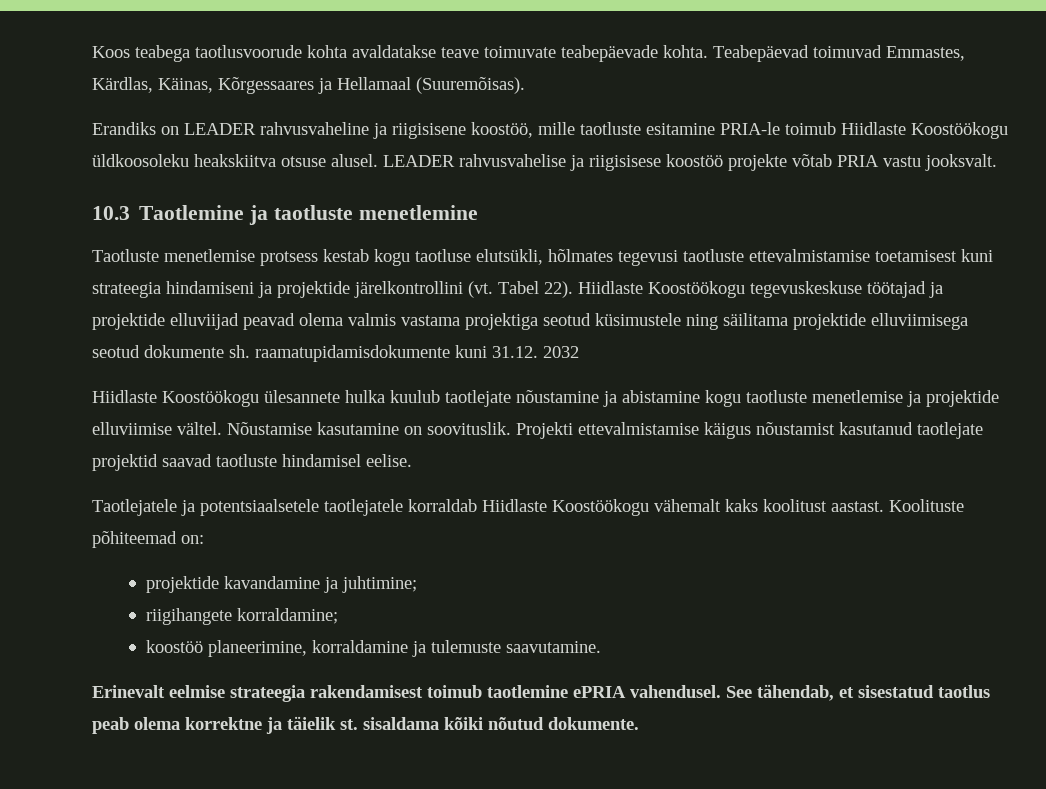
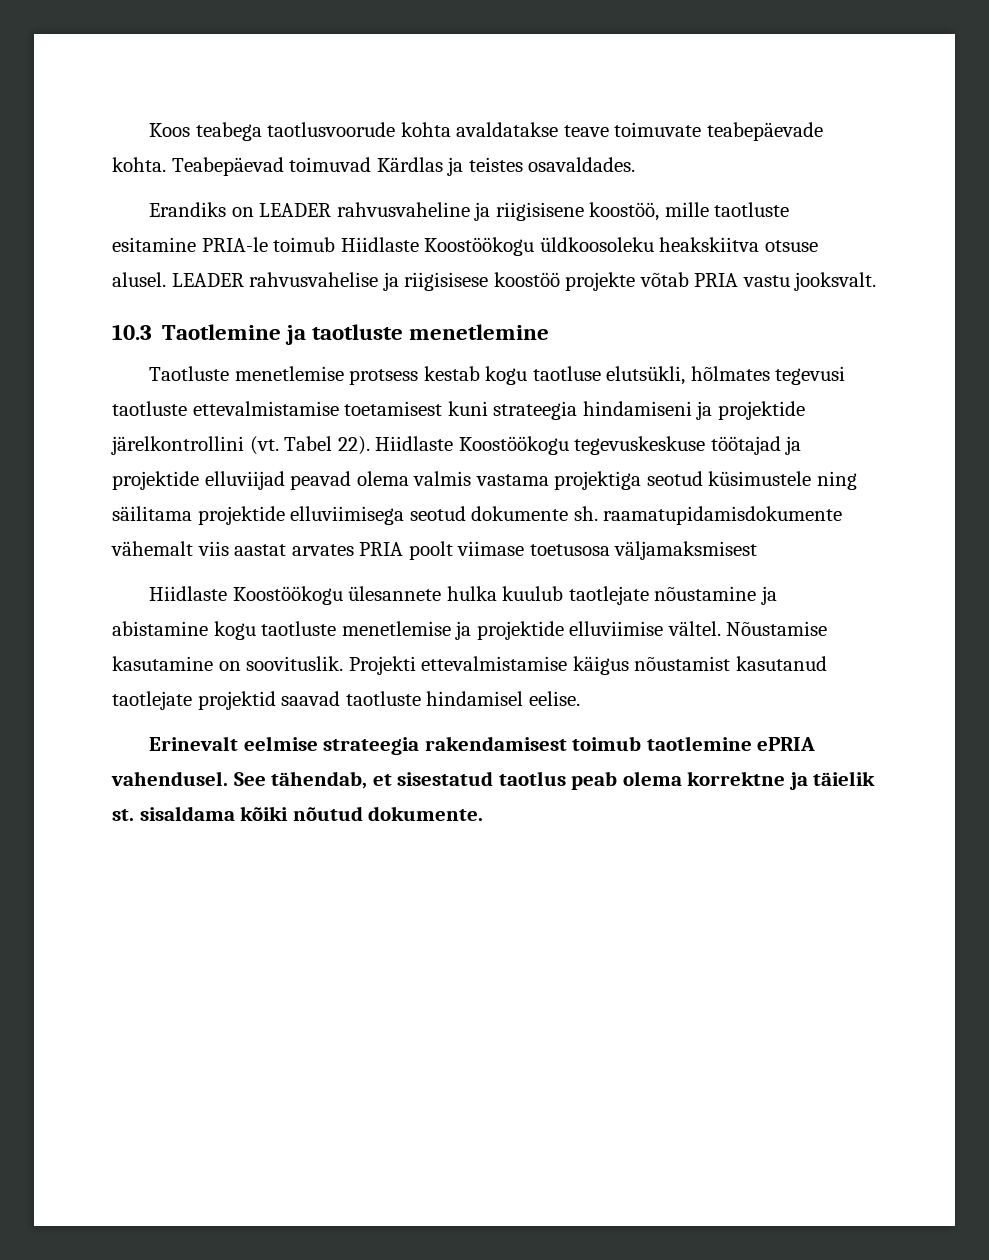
[886,46,965,61] [92,77,525,94] Emmastes, Kärdlas, Käinas, Kõrgessaares ja Hellamaal (Suuremõisas). -> [376,157,636,176] Kärdlas ja teistes osavaldades.
[455,345,579,358] kuni 31.12. 2032 -> [111,541,758,560] vähemalt viis aastat arvates PRIA poolt viimase toetusosa väljamaksmisest
[92,499,964,516] [92,531,204,548] [146,576,418,593] [146,608,339,625] [146,640,602,657] // Taotlejatele ja potentsiaalsetele taotlejatele korraldab Hiidlaste Koostöökogu vähemalt kaks koolitust aastast. Koolituste põhiteemad on: // projektide kavandamine ja juhtimine; // riigihangete korraldamine; // koostöö planeerimine, korraldamine ja tulemuste saavutamine. -> (580, 698) none

